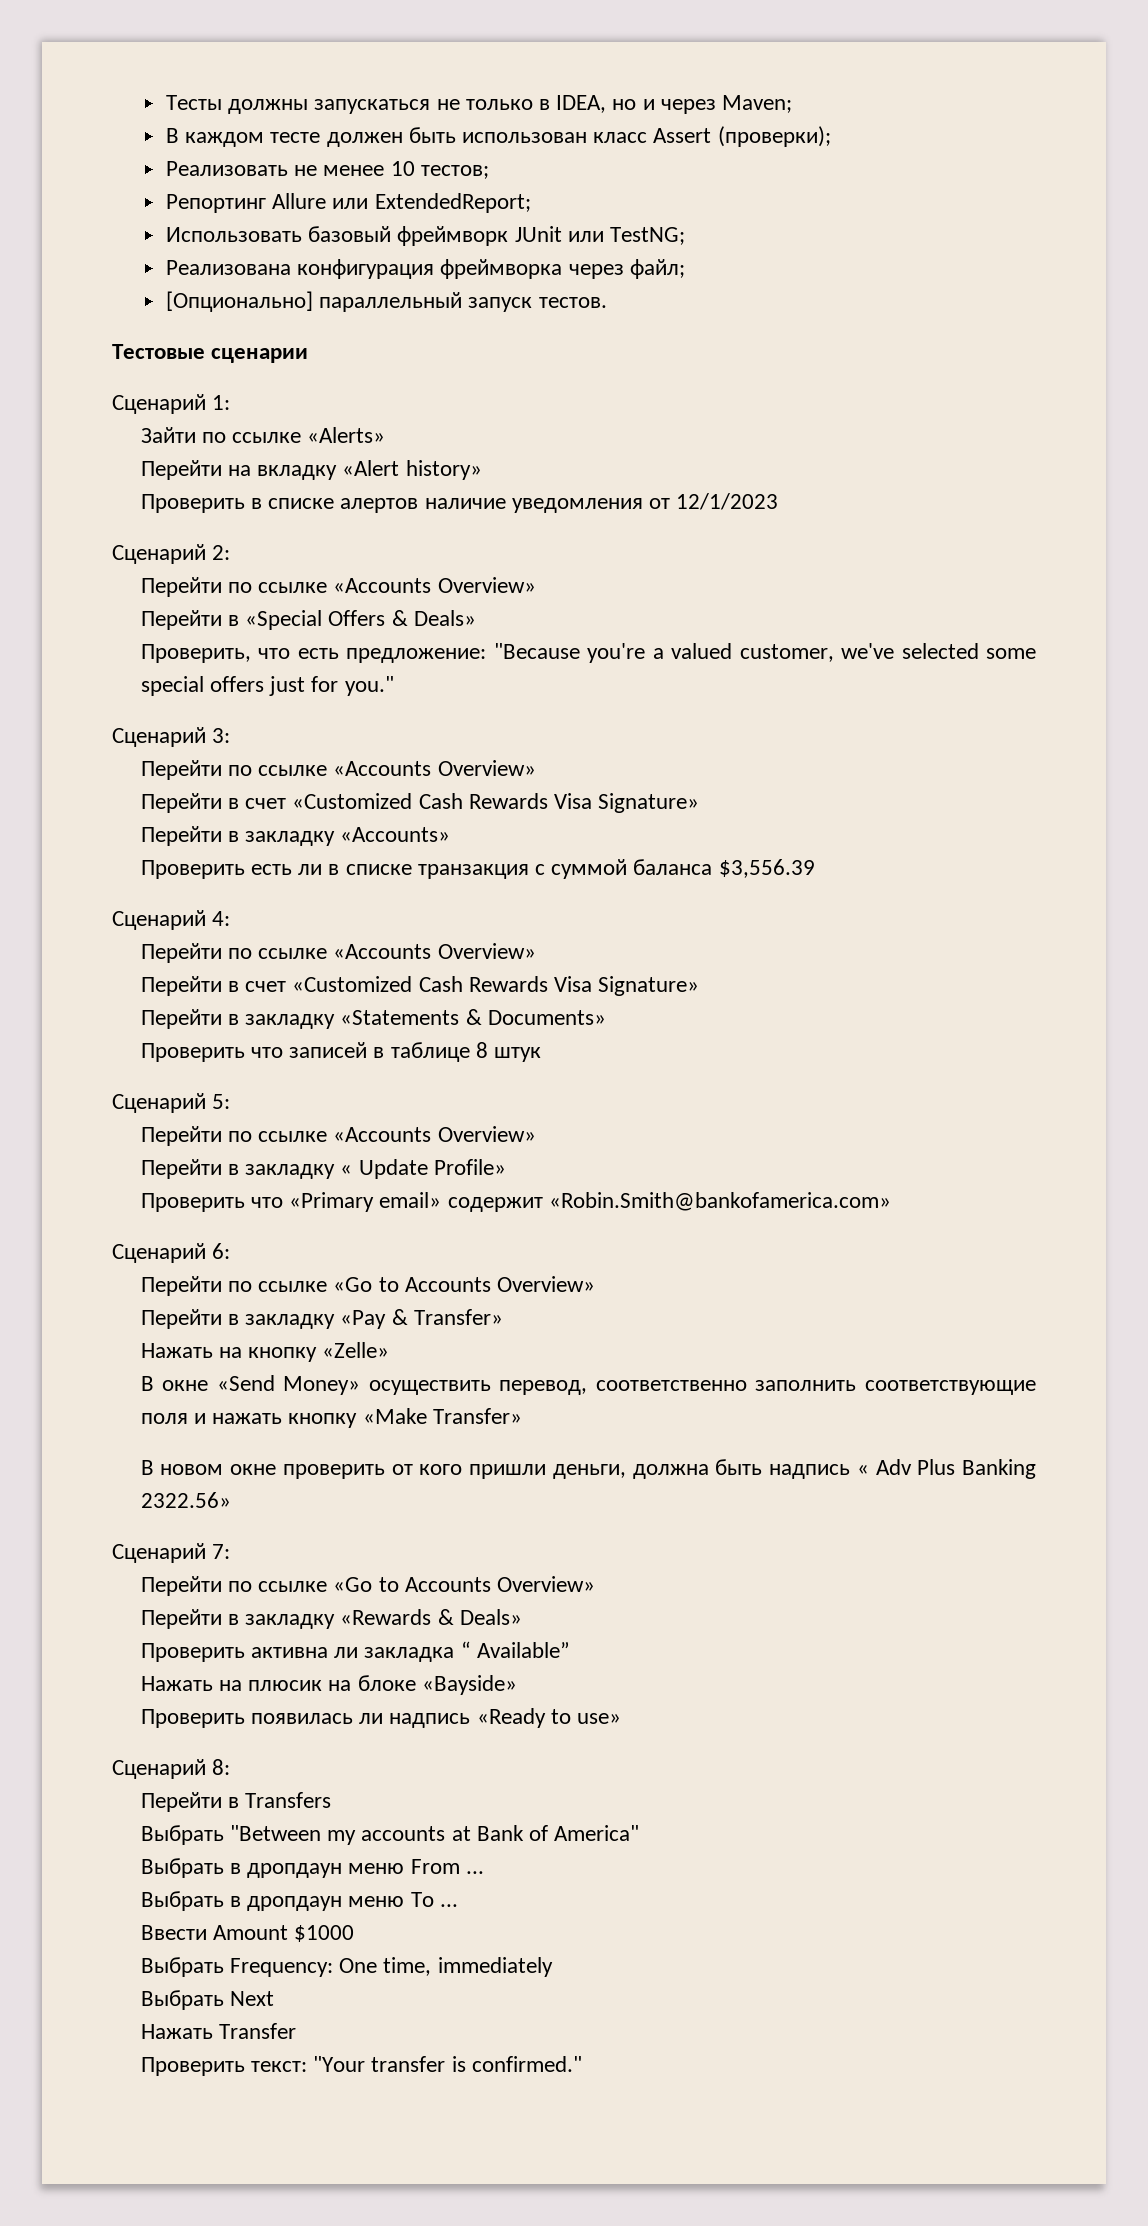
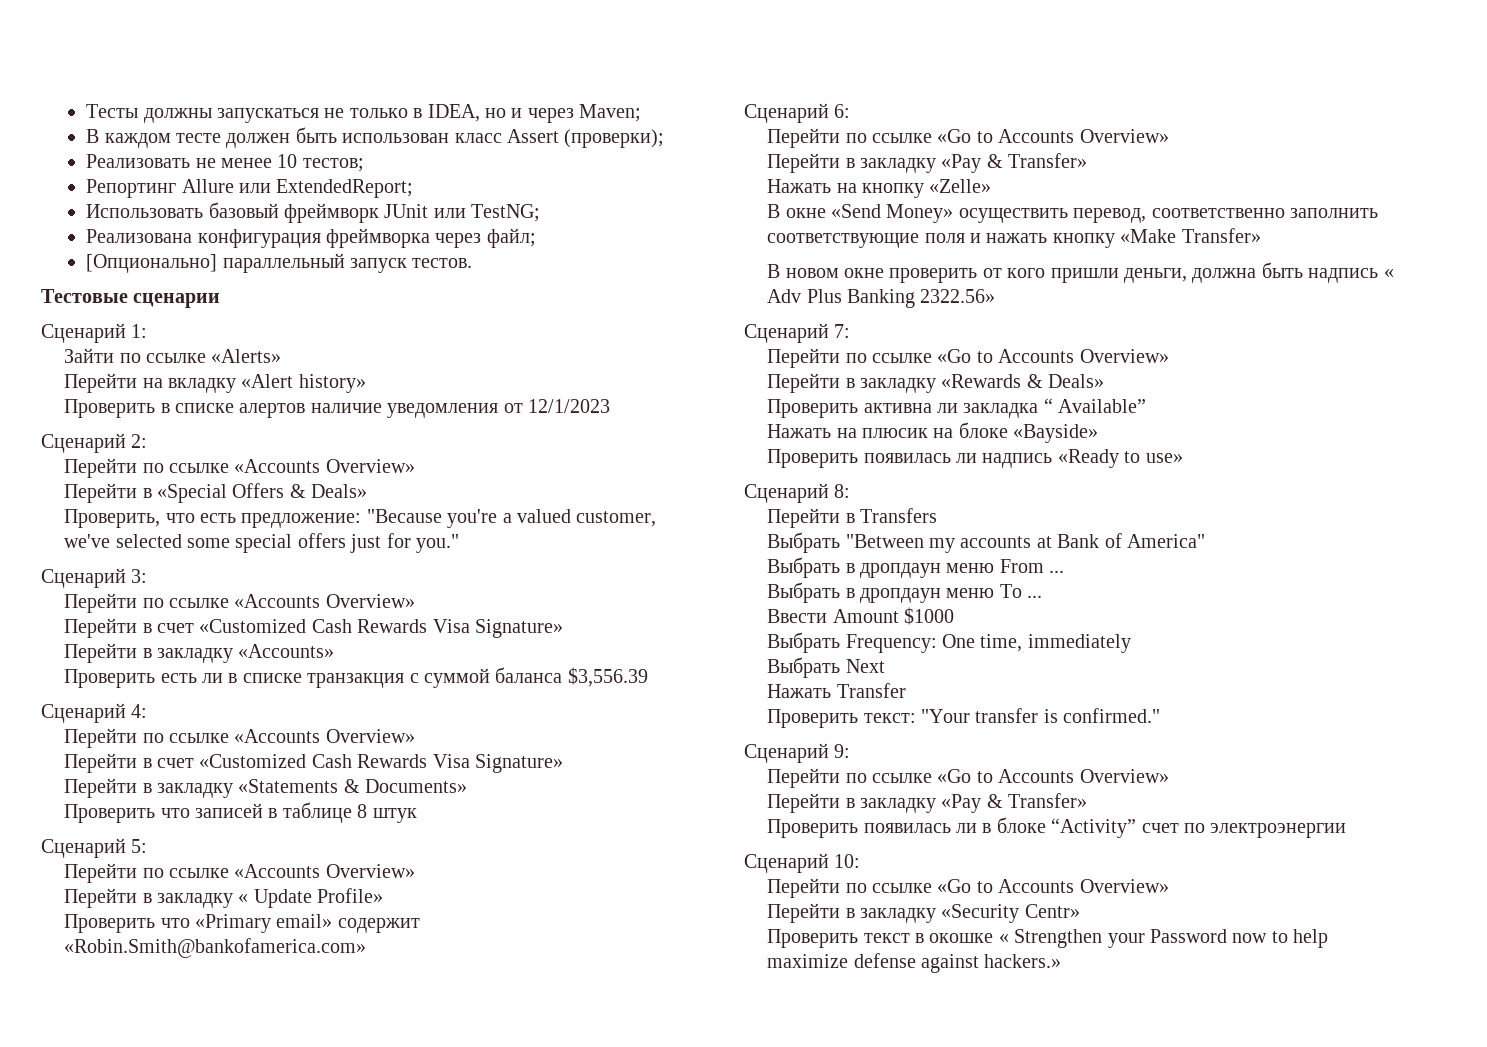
(582, 2064) none -> [744,743,851,763] [767,768,1169,788] [767,793,1088,813] [767,817,1347,838] [744,853,861,873] [767,878,1169,898] [767,903,1080,923] [767,929,1329,948] [767,953,1062,973] // Сценарий 9: // Перейти по ссылке «Go to Accounts Overview» // Перейти в закладку «Pay & Transfer» // Проверить появилась ли в блоке “Activity” счет по электроэнергии // Сценарий 10: // Перейти по ссылке «Go to Accounts Overview» // Перейти в закладку «Security Centr» // Проверить текст в окошке « Strengthen your Password now to help maximize defense against hackers.»

